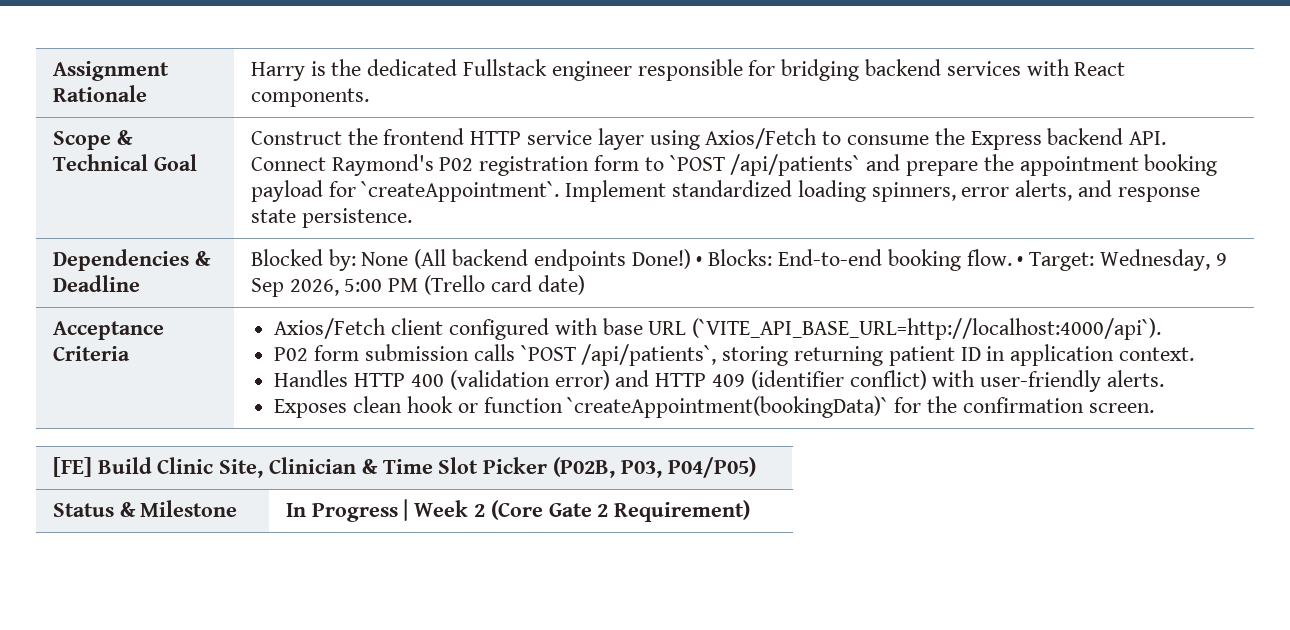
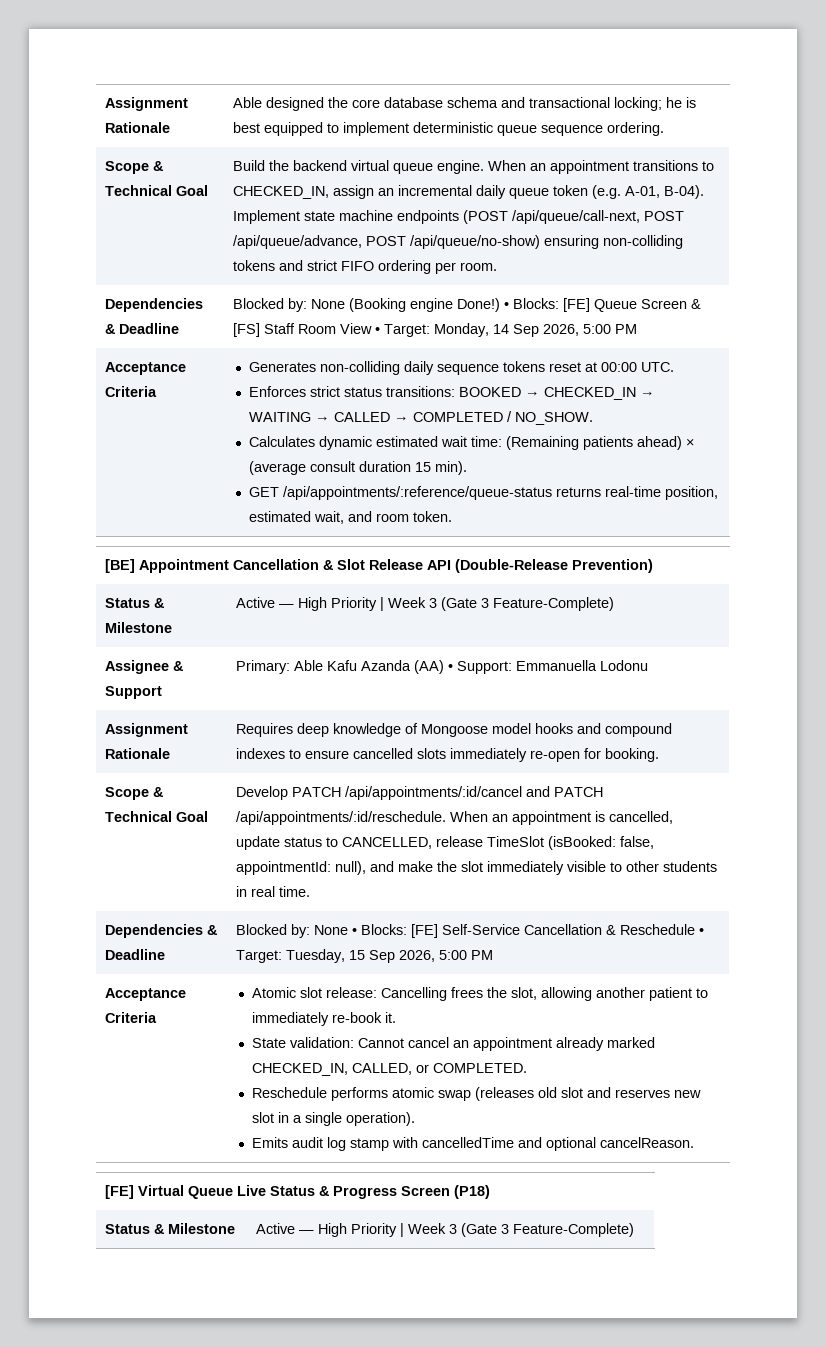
[52,61,169,81] [52,85,147,102] [250,59,1126,81] [250,88,369,107] [52,130,133,150] [52,154,197,171] [250,128,1167,150] [250,154,1218,176] [250,180,1200,202] [250,208,412,228] [52,249,211,271] [52,275,140,292] [250,249,1227,271] [250,275,585,297] [52,321,164,340] [52,346,130,361] [274,318,1162,340] [274,344,1195,366] [274,370,1165,392] [274,396,1154,418] [52,457,756,478] [52,500,238,517] [285,499,751,522] Assignment Rationale | Harry is the dedicated Fullstack engineer responsible for bridging backend services with React components. // Scope & Technical Goal | Construct the frontend HTTP service layer using Axios/Fetch to consume the Express backend API. Connect Raymond's P02 registration form to `POST /api/patients` and prepare the appointment booking payload for `createAppointment`. Implement standardized loading spinners, error alerts, and response state persistence. // Dependencies & Deadline | Blocked by: None (All backend endpoints Done!) • Blocks: End-to-end booking flow. • Target: Wednesday, 9 Sep 2026, 5:00 PM (Trello card date) // Acceptance Criteria | Axios/Fetch client configured with base URL (`VITE_API_BASE_URL=http://localhost:4000/api`). // P02 form submission calls `POST /api/patients`, storing returning patient ID in application context. // Handles HTTP 400 (validation error) and HTTP 409 (identifier conflict) with user-friendly alerts. // Exposes clean hook or function `createAppointment(bookingData)` for the confirmation screen. // [FE] Build Clinic Site, Clinician & Time Slot Picker (P02B, P03, P04/P05) // Status & Milestone | In Progress | Week 2 (Core Gate 2 Requirement) -> [105,97,189,111] [105,122,171,133] [233,97,697,111] [233,122,665,136] [105,161,165,174] [105,185,209,196] [233,160,715,174] [233,185,705,199] [233,210,685,224] [233,235,684,249] [233,260,498,274] [105,298,204,312] [105,323,180,334] [233,298,702,312] [233,323,638,337] [105,362,187,375] [105,386,158,397] [249,361,675,375] [249,386,656,400] [249,411,594,425] [249,436,695,450] [249,461,468,475] [249,486,719,500] [249,511,453,524] [105,559,654,573] [105,598,166,608] [105,622,173,633] [236,597,615,611] [105,660,185,674] [105,686,163,699] [236,660,649,674] [105,723,189,737] [105,748,171,759] [236,723,673,737] [236,748,660,762] [105,787,165,800] [105,811,209,822] [236,786,604,800] [236,811,674,825] [236,836,655,850] [236,861,718,875] [236,886,311,897] [105,924,219,938] [105,949,166,960] [236,924,705,938] [236,949,494,963] [105,988,187,1001] [105,1012,158,1023] [252,987,709,1001] [252,1012,397,1026] [252,1037,656,1051] [252,1063,528,1076] [252,1087,702,1101] [252,1112,416,1126] [252,1137,695,1151] [105,1185,491,1199] [105,1223,236,1234] [256,1223,635,1237] Assignment Rationale | Able designed the core database schema and transactional locking; he is best equipped to implement deterministic queue sequence ordering. // Scope & Technical Goal | Build the backend virtual queue engine. When an appointment transitions to CHECKED_IN, assign an incremental daily queue token (e.g. A-01, B-04). Implement state machine endpoints (POST /api/queue/call-next, POST /api/queue/advance, POST /api/queue/no-show) ensuring non-colliding tokens and strict FIFO ordering per room. // Dependencies & Deadline | Blocked by: None (Booking engine Done!) • Blocks: [FE] Queue Screen & [FS] Staff Room View • Target: Monday, 14 Sep 2026, 5:00 PM // Acceptance Criteria | Generates non-colliding daily sequence tokens reset at 00:00 UTC. // Enforces strict status transitions: BOOKED → CHECKED_IN → WAITING → CALLED → COMPLETED / NO_SHOW. // Calculates dynamic estimated wait time: (Remaining patients ahead) × (average consult duration 15 min). // GET /api/appointments/:reference/queue-status returns real-time position, estimated wait, and room token. // [BE] Appointment Cancellation & Slot Release API (Double-Release Prevention) // Status & Milestone | Active — High Priority | Week 3 (Gate 3 Feature-Complete) // Assignee & Support | Primary: Able Kafu Azanda (AA) • Support: Emmanuella Lodonu // Assignment Rationale | Requires deep knowledge of Mongoose model hooks and compound indexes to ensure cancelled slots immediately re-open for booking. // Scope & Technical Goal | Develop PATCH /api/appointments/:id/cancel and PATCH /api/appointments/:id/reschedule. When an appointment is cancelled, update status to CANCELLED, release TimeSlot (isBooked: false, appointmentId: null), and make the slot immediately visible to other students in real time. // Dependencies & Deadline | Blocked by: None • Blocks: [FE] Self-Service Cancellation & Reschedule • Target: Tuesday, 15 Sep 2026, 5:00 PM // Acceptance Criteria | Atomic slot release: Cancelling frees the slot, allowing another patient to immediately re-book it. // State validation: Cannot cancel an appointment already marked CHECKED_IN, CALLED, or COMPLETED. // Reschedule performs atomic swap (releases old slot and reserves new slot in a single operation). // Emits audit log stamp with cancelledTime and optional cancelReason. // [FE] Virtual Queue Live Status & Progress Screen (P18) // Status & Milestone | Active — High Priority | Week 3 (Gate 3 Feature-Complete)

